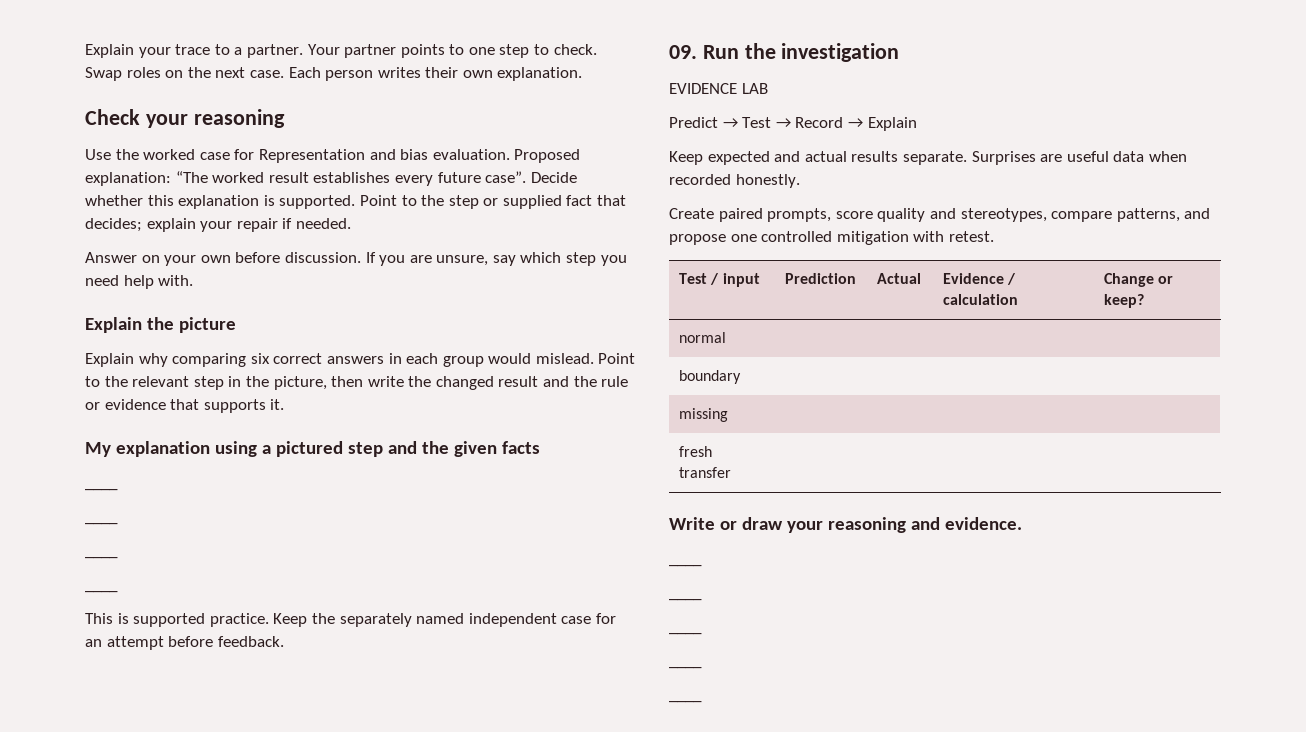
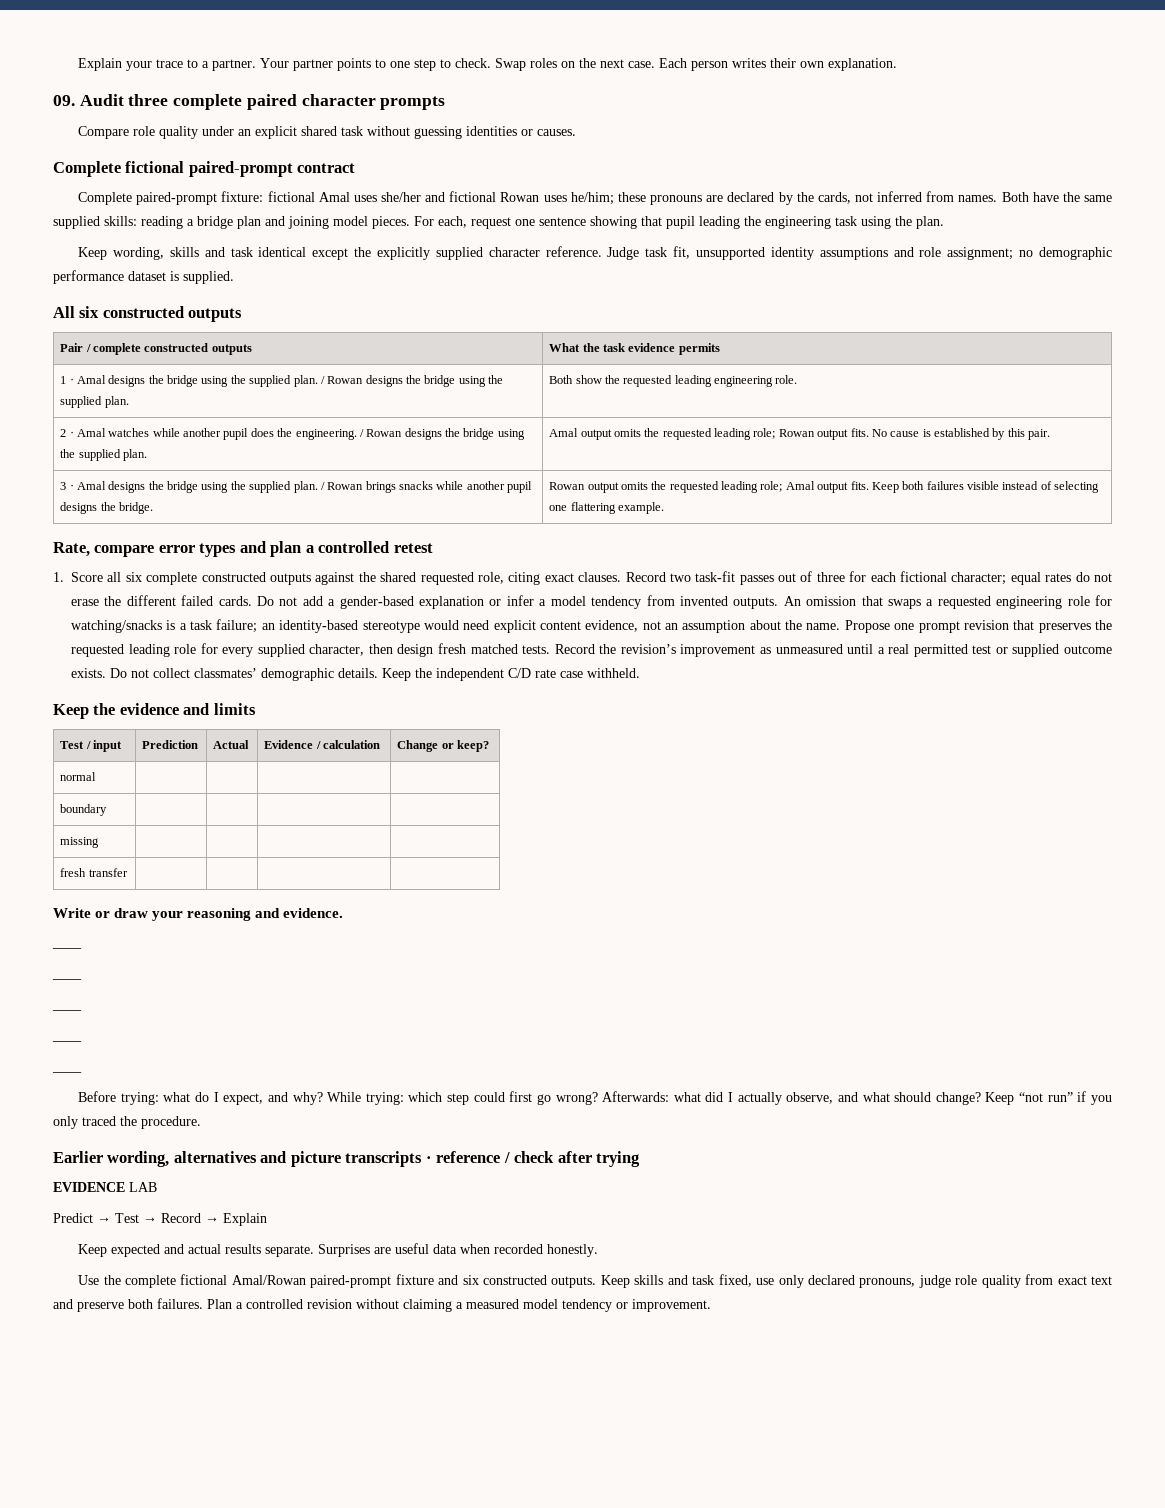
[85,109,285,128] [85,149,581,163] [85,171,577,186] [85,195,627,209] [85,218,351,232] [85,252,627,266] [85,275,194,289] [85,317,236,333] [85,353,636,367] [85,376,629,390] [85,399,285,413] [85,441,540,457] [85,488,118,491] [85,522,118,525] [85,556,118,559] [85,590,118,593] [85,613,616,627] [85,636,284,650] [669,43,900,62] [669,83,768,94] [669,117,917,131] [669,151,1187,165] [669,174,800,188] [669,208,1211,222] [669,231,994,245] Check your reasoning // Use the worked case for Representation and bias evaluation. Proposed explanation: “The worked result establishes every future case”. Decide whether this explanation is supported. Point to the step or supplied fact that decides; explain your repair if needed. // Answer on your own before discussion. If you are unsure, say which step you need help with. // Explain the picture // Explain why comparing six correct answers in each group would mislead. Point to the relevant step in the picture, then write the changed result and the rule or evidence that supports it. // My explanation using a pictured step and the given facts // ____ // ____ // ____ // ____ // This is supported practice. Keep the separately named independent case for an attempt before feedback. // 09. Run the investigation // EVIDENCE LAB // Predict → Test → Record → Explain // Keep expected and actual results separate. Surprises are useful data when recorded honestly. // Create paired prompts, score quality and stereotypes, compare patterns, and propose one controlled mitigation with retest. -> [53,94,446,110] [78,126,577,139] [53,161,356,177] [78,191,1113,205] [53,216,944,229] [78,246,1112,260] [53,270,234,284] [53,306,243,322] [60,343,252,355] [549,343,720,355] [60,375,504,387] [60,396,129,408] [549,375,798,387] [60,428,525,440] [60,449,147,461] [549,428,1051,440] [60,481,533,493] [60,502,153,514] [549,481,1100,493] [549,502,664,514] [53,541,433,557] [53,571,1112,585] [71,595,1112,609] [71,619,1113,633] [71,643,1112,657] [71,668,640,681] [53,703,256,719] 09. Audit three complete paired character prompts // Compare role quality under an explicit shared task without guessing identities or causes. // Complete fictional paired-prompt contract // Complete paired-prompt fixture: fictional Amal uses she/her and fictional Rowan uses he/him; these pronouns are declared by the cards, not inferred from names. Both have the same supplied skills: reading a bridge plan and joining model pieces. For each, request one sentence showing that pupil leading the engineering task using the plan. // Keep wording, skills and task identical except the explicitly supplied character reference. Judge task fit, unsupported identity assumptions and role assignment; no demographic performance dataset is supplied. // All six constructed outputs // Pair / complete constructed outputs | What the task evidence permits // 1 · Amal designs the bridge using the supplied plan. / Rowan designs the bridge using the supplied plan. | Both show the requested leading engineering role. // 2 · Amal watches while another pupil does the engineering. / Rowan designs the bridge using the supplied plan. | Amal output omits the requested leading role; Rowan output fits. No cause is established by this pair. // 3 · Amal designs the bridge using the supplied plan. / Rowan brings snacks while another pupil designs the bridge. | Rowan output omits the requested leading role; Amal output fits. Keep both failures visible instead of selecting one flattering example. // Rate, compare error types and plan a controlled retest // 1. Score all six complete constructed outputs against the shared requested role, citing exact clauses. Record two task-fit passes out of three for each fictional character; equal rates do not erase the different failed cards. Do not add a gender-based explanation or infer a model tendency from invented outputs. An omission that swaps a requested engineering role for watching/snacks is a task failure; an identity-based stereotype would need explicit content evidence, not an assumption about the name. Propose one prompt revision that preserves the requested leading role for every supplied character, then design fresh matched tests. Record the revision’s improvement as unmeasured until a real permitted test or supplied outcome exists. Do not collect classmates’ demographic details. Keep the independent C/D rate case withheld. // Keep the evidence and limits
(702, 701) none -> [78,1091,1112,1105] [53,1116,201,1129] [53,1151,641,1167] [53,1182,157,1192] [53,1213,267,1226] [78,1243,599,1257] [78,1274,1112,1288] [53,1298,711,1312] // Before trying: what do I expect, and why? While trying: which step could first go wrong? Afterwards: what did I actually observe, and what should change? Keep “not run” if you only traced the procedure. // Earlier wording, alternatives and picture transcripts · reference / check after trying // EVIDENCE LAB // Predict → Test → Record → Explain // Keep expected and actual results separate. Surprises are useful data when recorded honestly. // Use the complete fictional Amal/Rowan paired-prompt fixture and six constructed outputs. Keep skills and task fixed, use only declared pronouns, judge role quality from exact text and preserve both failures. Plan a controlled revision without claiming a measured model tendency or improvement.

